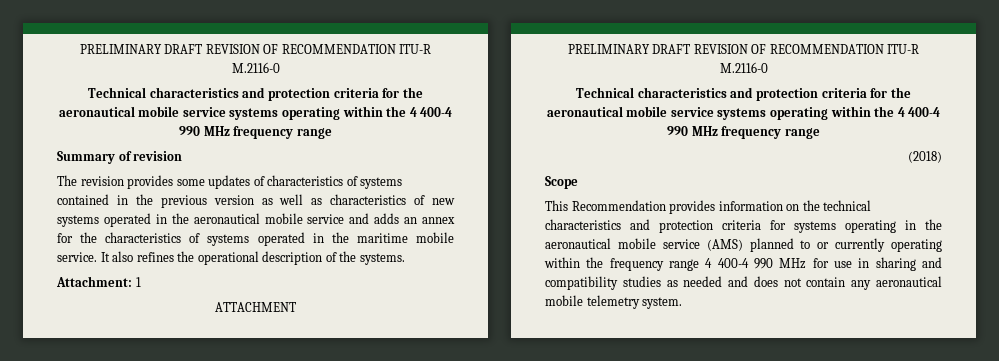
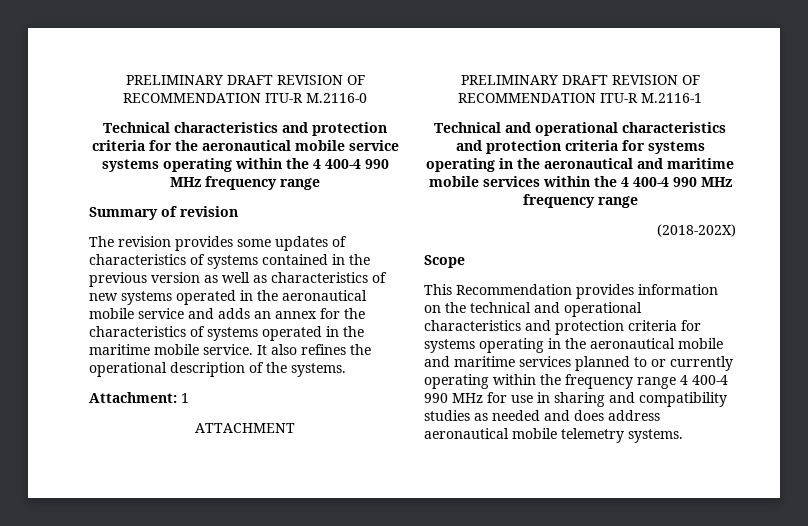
[719,62,768,73] [576,87,911,101] [546,106,941,120] [667,126,820,139] [908,151,942,163] M.2116-0 // Technical characteristics and protection criteria for the aeronautical mobile service systems operating within the 4 400-4 990 MHz frequency range // (2018) -> [641,93,702,103] [434,122,726,136] [455,140,705,154] [426,158,734,172] [428,176,732,187] [522,194,638,208] [657,224,736,237] M.2116-1 // Technical and operational characteristics and protection criteria for systems operating in the aeronautical and maritime mobile services within the 4 400-4 990 MHz frequency range // (2018-202X)
(872, 205) none -> [534,302,642,317] and operational
[662,239,743,251] service (AMS) -> [424,356,571,367] and maritime services
[783,277,872,290] not contain any -> [608,410,660,421] address
[642,297,683,309] system. -> [628,429,683,443] systems.

